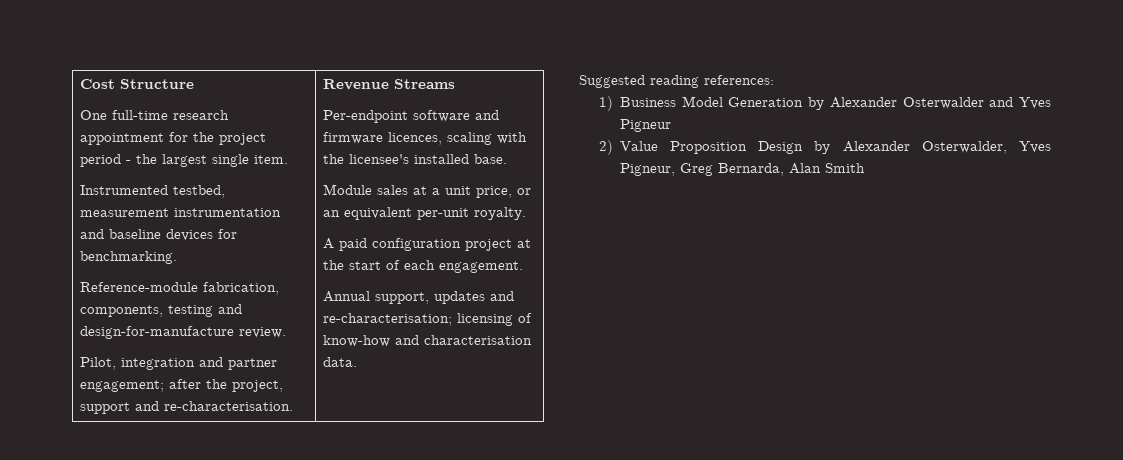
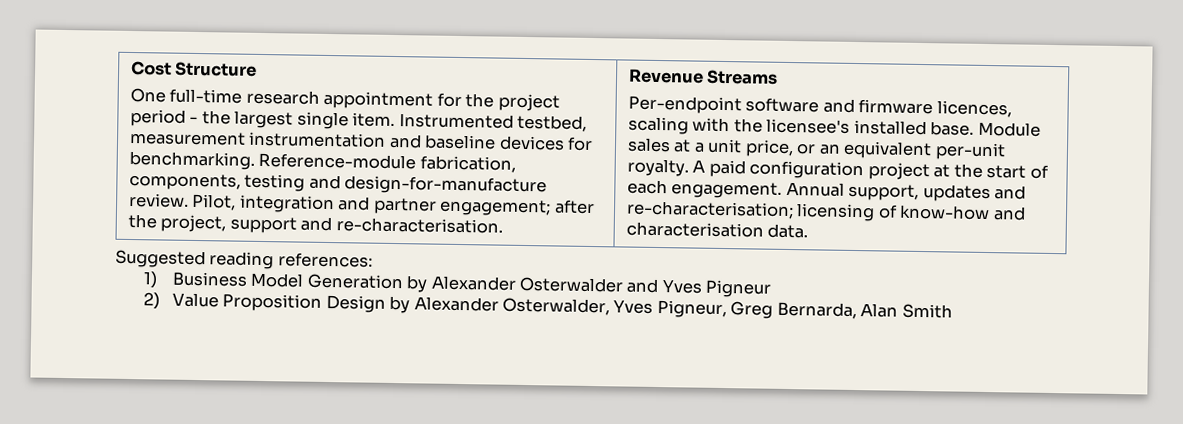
(288, 159) // -> (396, 120) none
(177, 257) // -> (255, 160) none
(286, 332) // -> (189, 200) none
(507, 159) // -> (975, 128) none
(526, 213) // -> (689, 167) none
(523, 267) // -> (783, 190) none

